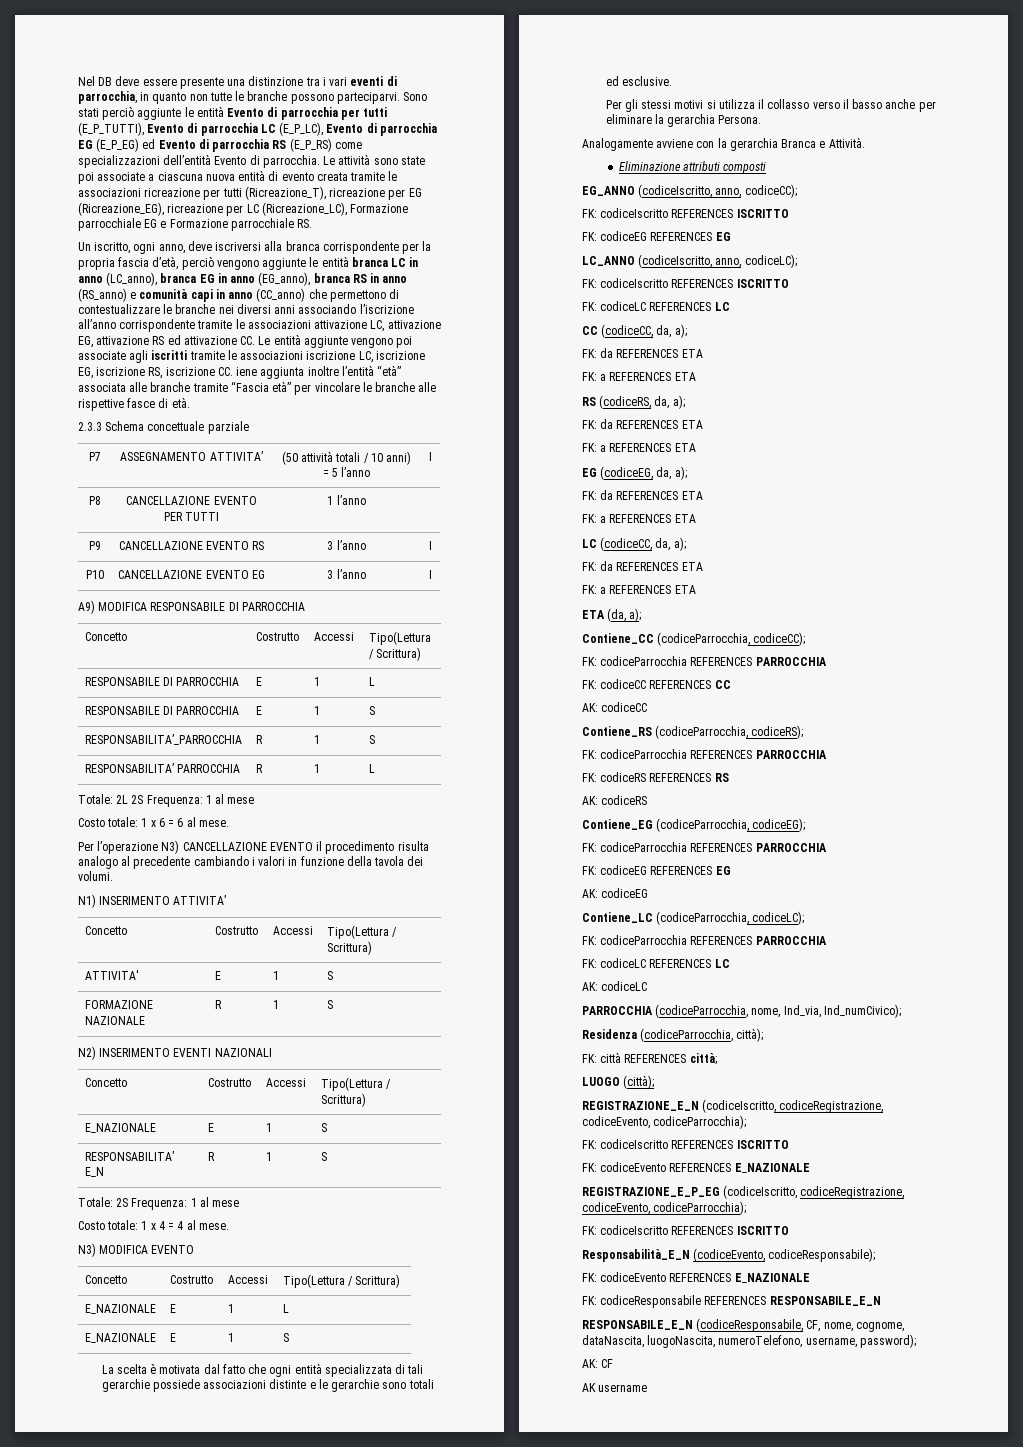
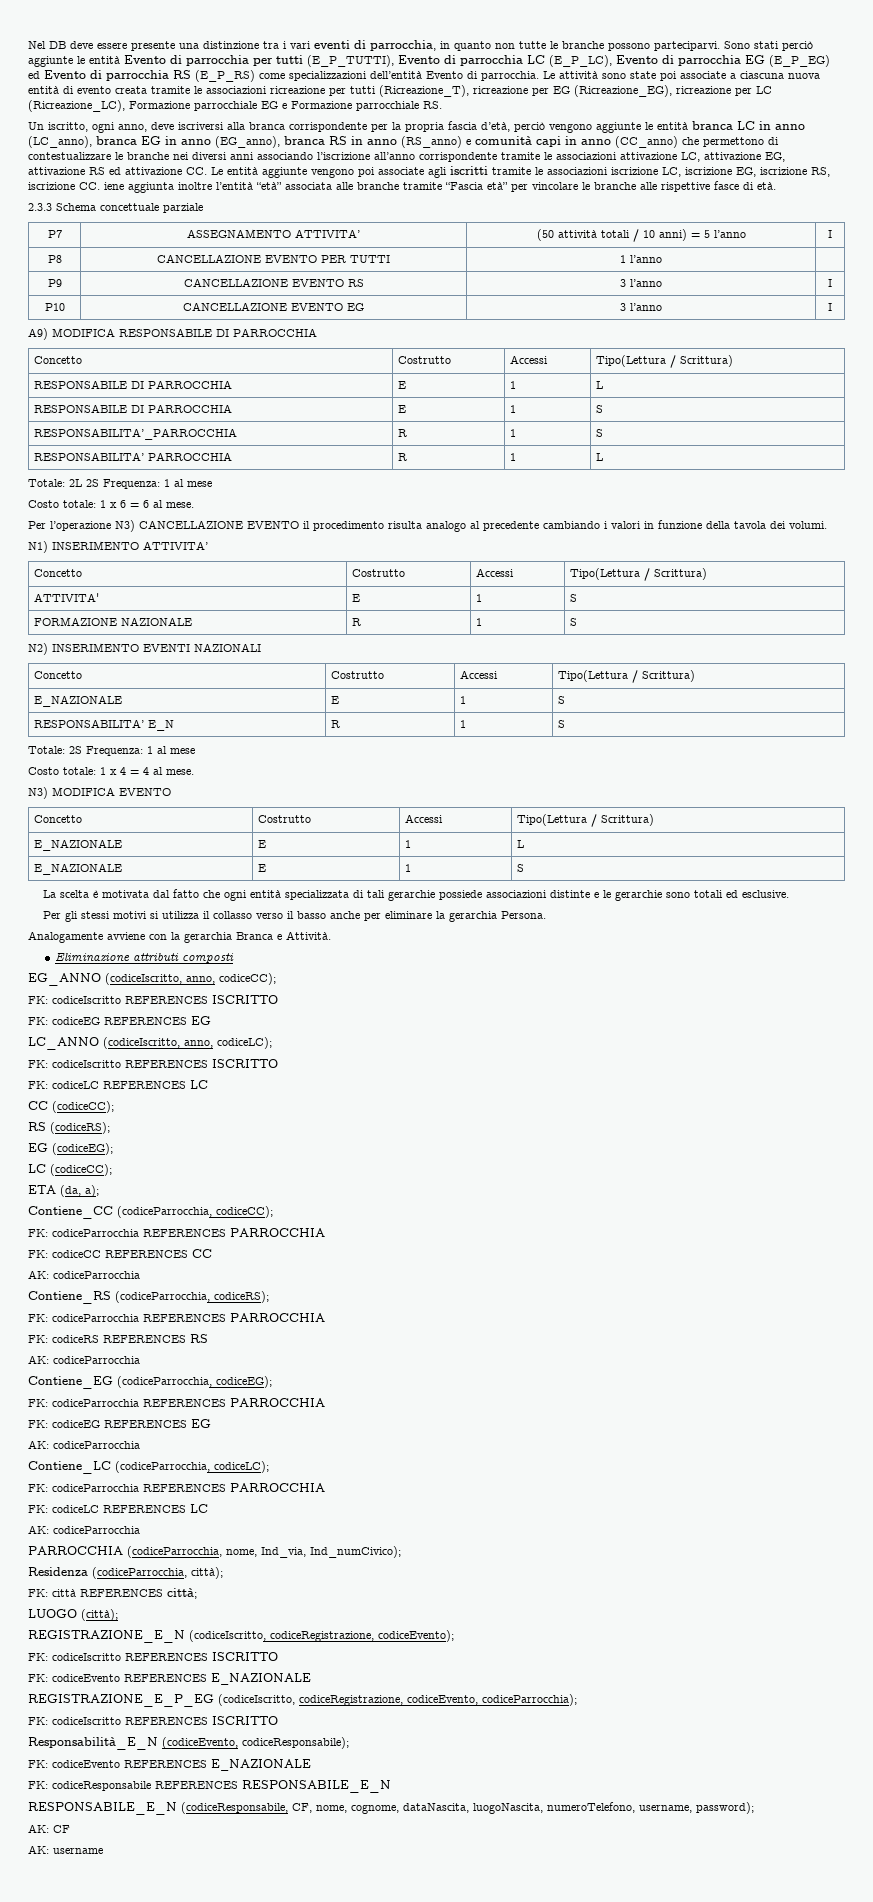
[601,324,687,338] [582,348,703,358] [582,372,696,381] [582,395,685,409] [582,419,703,429] [582,443,696,452] [582,466,687,480] [582,490,703,500] [582,514,696,523] [582,537,686,551] [582,561,703,571] [582,585,696,594] (codiceCC, da, a); // FK: da REFERENCES ETA // FK: a REFERENCES ETA // RS (codiceRS, da, a); // FK: da REFERENCES ETA // FK: a REFERENCES ETA // EG (codiceEG, da, a); // FK: da REFERENCES ETA // FK: a REFERENCES ETA // LC (codiceCC, da, a); // FK: da REFERENCES ETA // FK: a REFERENCES ETA -> [52,1101,114,1113] [28,1122,110,1134] [28,1143,113,1155] [28,1164,112,1176] (codiceCC); // RS (codiceRS); // EG (codiceEG); // LC (codiceCC);
[601,702,648,712] codiceCC -> [53,1271,140,1279] codiceParrocchia
[601,795,648,805] codiceRS -> [53,1356,140,1364] codiceParrocchia
[601,888,649,898] codiceEG -> [53,1441,140,1449] codiceParrocchia
[601,981,648,991] codiceLC -> [53,1526,140,1534] codiceParrocchia
[582,1115,747,1129] codiceEvento, codiceParrocchia); -> [378,1630,454,1642] codiceEvento);
[582,1383,596,1392] AK -> [28,1845,49,1854] AK:

